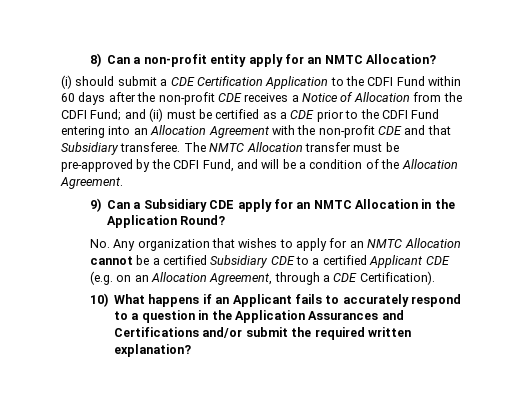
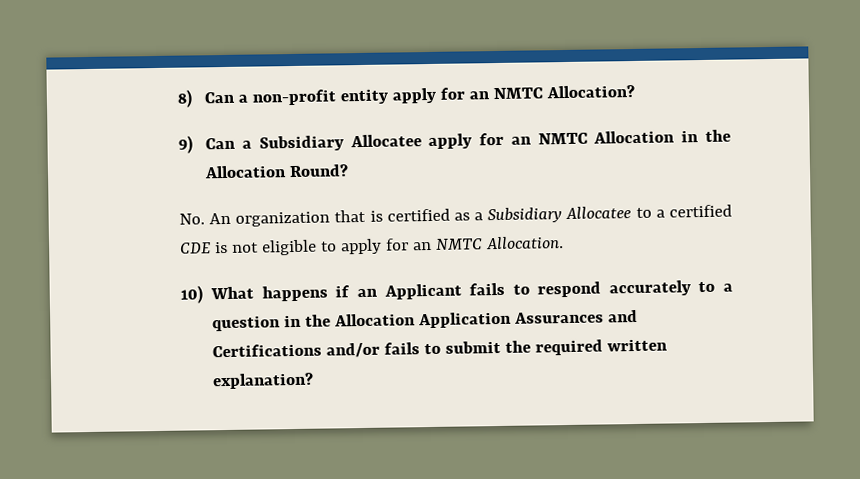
[61,75,462,89] [61,92,462,105] [61,108,440,122] [61,125,451,138] [61,142,399,155] [61,159,458,172] [60,177,123,189] // (i) should submit a CDE Certification Application to the CDFI Fund within 60 days after the non-profit CDE receives a Notice of Allocation from the CDFI Fund; and (ii) must be certified as a CDE prior to the CDFI Fund entering into an Allocation Agreement with the non-profit CDE and that Subsidiary transferee. The NMTC Allocation transfer must be pre-approved by the CDFI Fund, and will be a condition of the Allocation Agreement. -> (636, 91) none
[209,200,235,209] CDE -> [349,134,422,148] Allocatee
[107,215,178,228] Application -> [204,165,288,179] Allocation
[113,239,136,251] Any -> [209,212,232,225] An
[238,238,278,248] wishes -> [369,204,732,224] [179,239,317,256] is certified as a Subsidiary Allocatee to a certified CDE is not eligible
[404,238,461,248] [89,255,450,268] [89,271,435,285] Allocation cannot be a certified Subsidiary CDE to a certified Applicant CDE (e.g. on an Allocation Agreement, through a CDE Certification). -> [484,236,564,250] Allocation.
[342,294,462,307] accurately respond -> [537,280,691,298] respond accurately
(232, 315) none -> [334,313,417,327] Allocation
(243, 332) none -> [384,342,442,355] fails to

